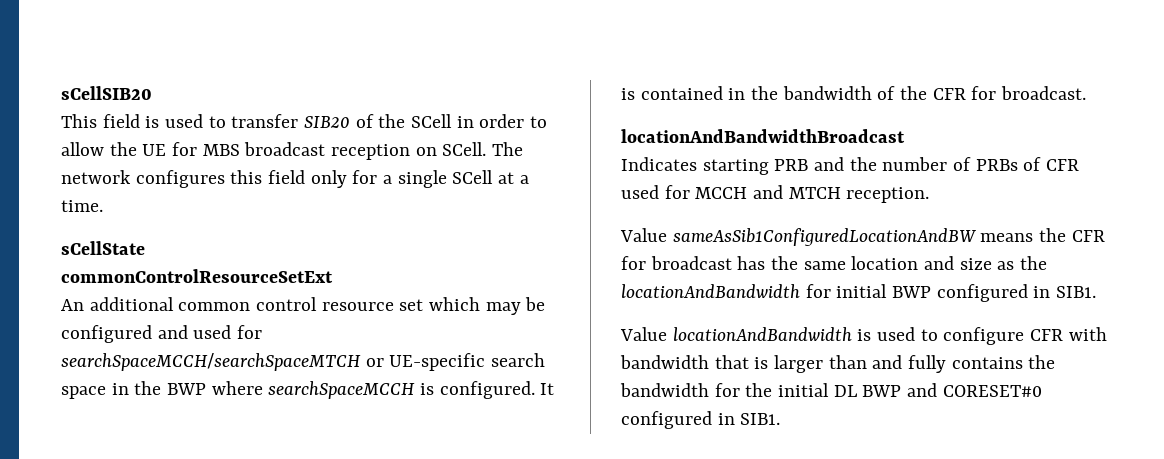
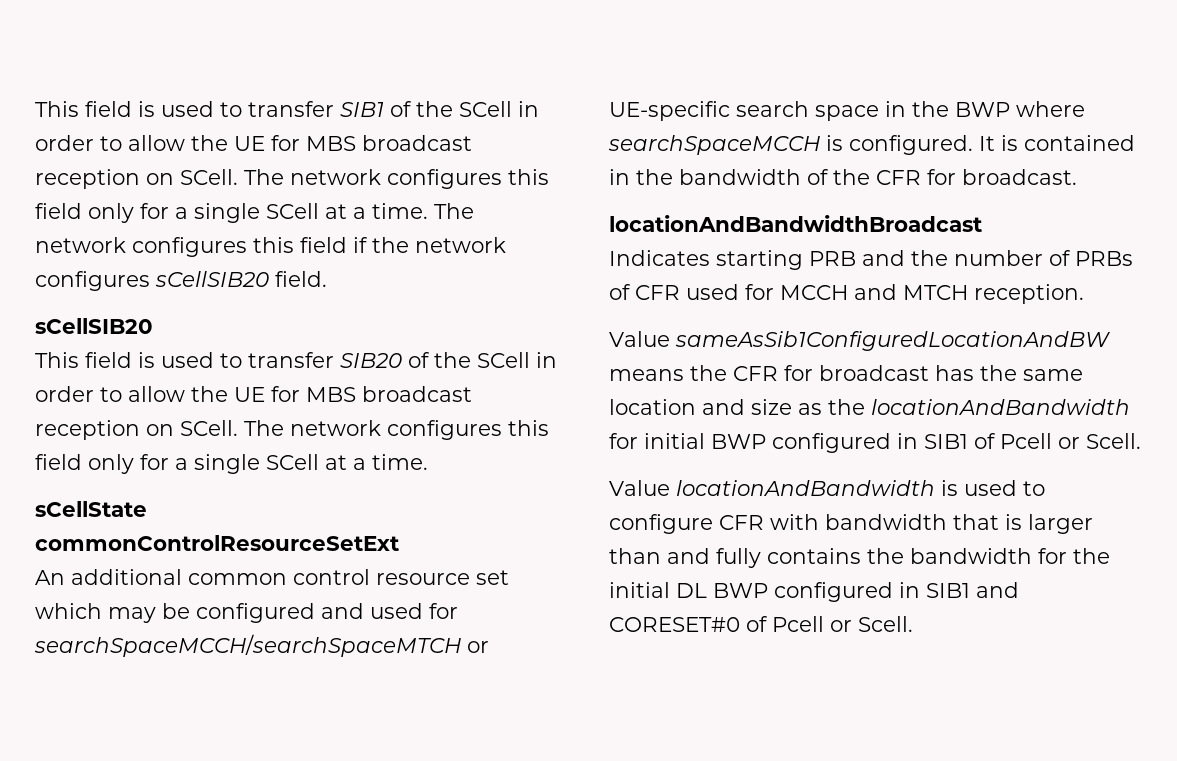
(61, 93) none -> [35,101,539,117] [35,135,472,151] [35,169,549,189] [35,203,474,223] [35,237,506,257] [35,271,327,291] This field is used to transfer SIB1 of the SCell in order to allow the UE for MBS broadcast reception on SCell. The network configures this field only for a single SCell at a time. The network configures this field if the network configures sCellSIB20 field. //
[1056,286,1097,298] SIB1. -> [924,433,1141,449] SIB1 of Pcell or Scell.
[907,383,1042,397] [621,411,781,429] and CORESET#0 configured in SIB1. -> [774,582,1019,602] [609,616,913,632] configured in SIB1 and CORESET#0 of Pcell or Scell.

